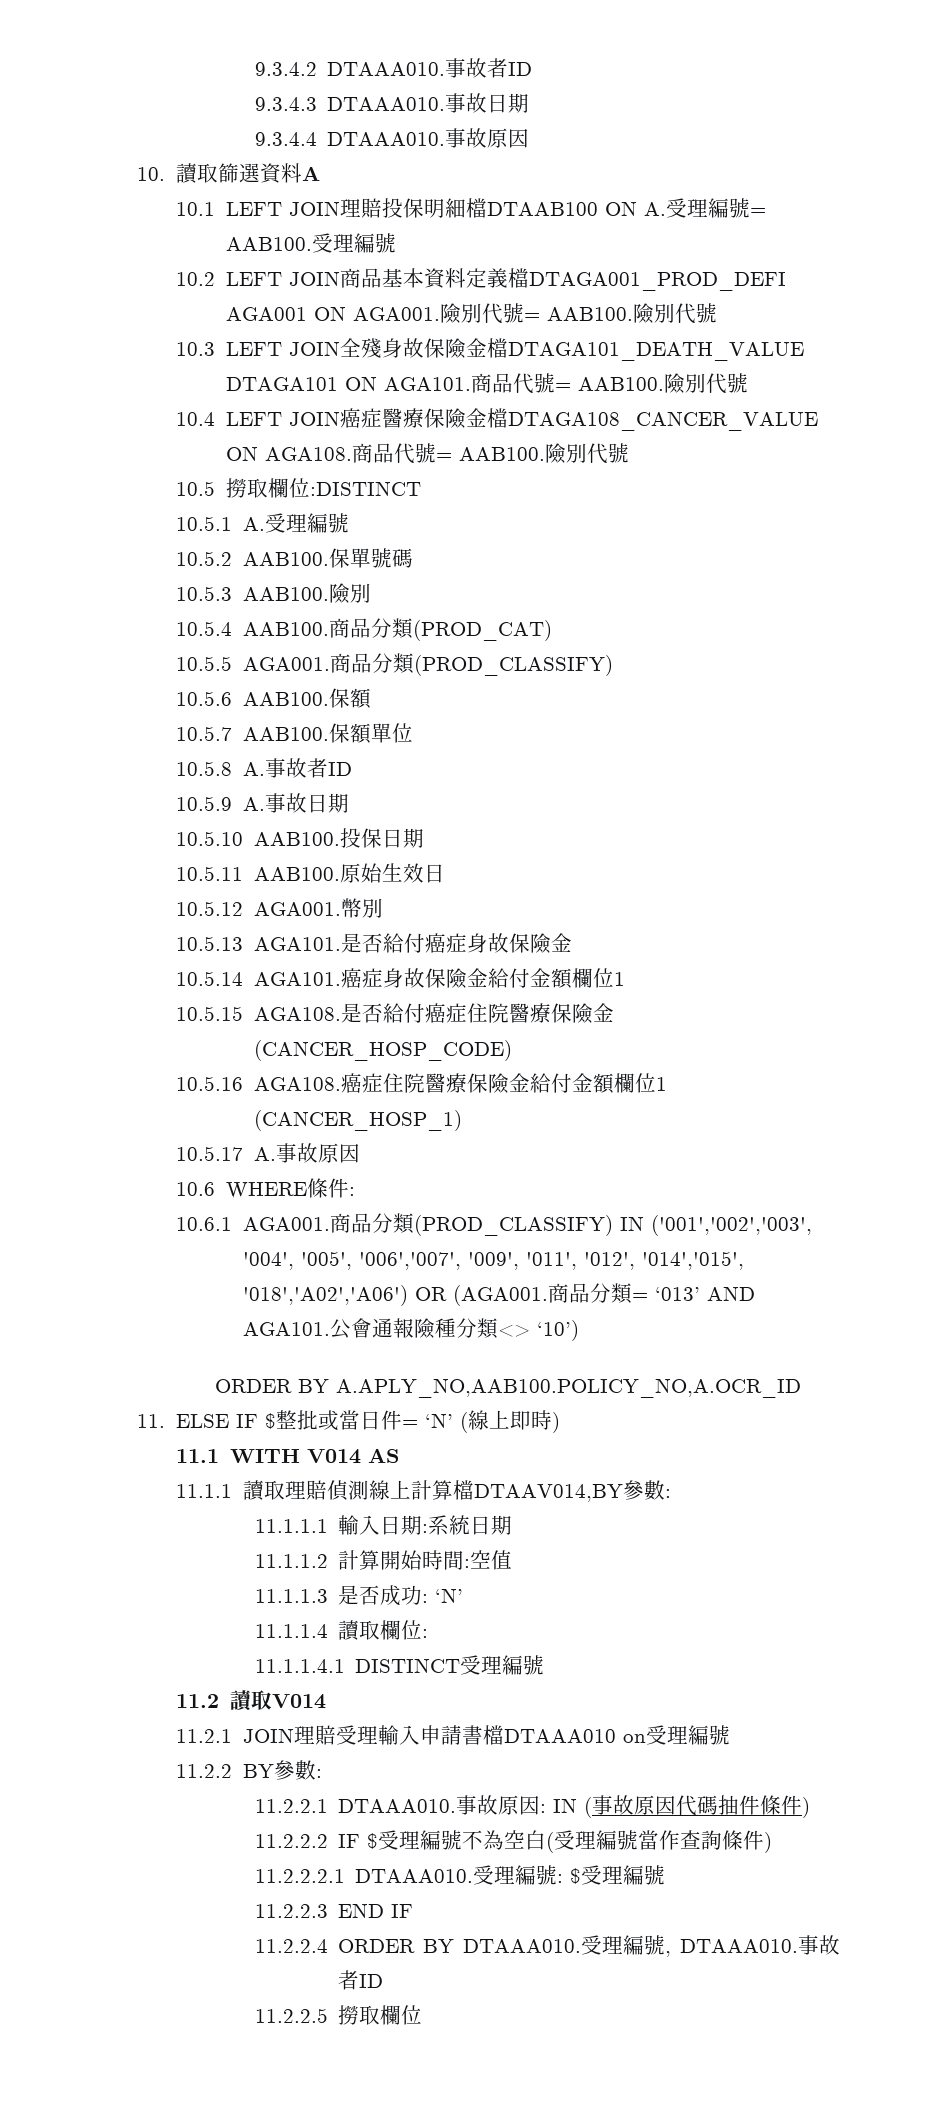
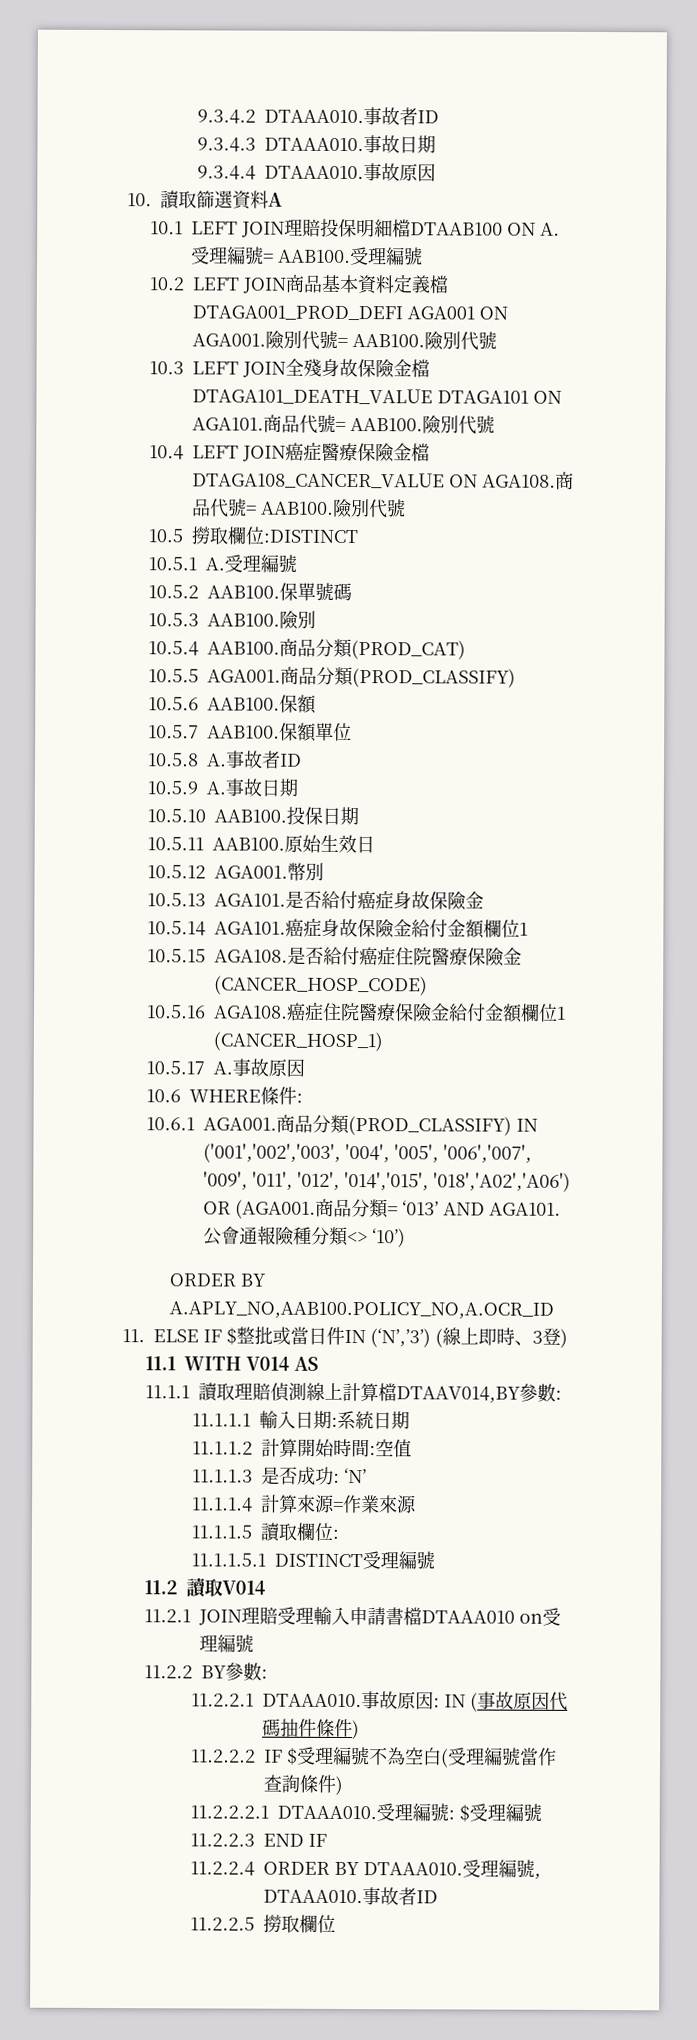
[402,1413,454,1428] = ‘N’ -> [343,1328,431,1348] IN (‘N’,’3’)
(553, 1420) none -> [513,1327,561,1346] 、3登
(328, 1631) none -> [261,1494,418,1514] [191,1524,253,1539] 計算來源=作業來源 // 11.1.1.5
[254,1659,345,1673] 11.1.1.4.1 -> [191,1552,267,1567] 11.1.1.5.1

